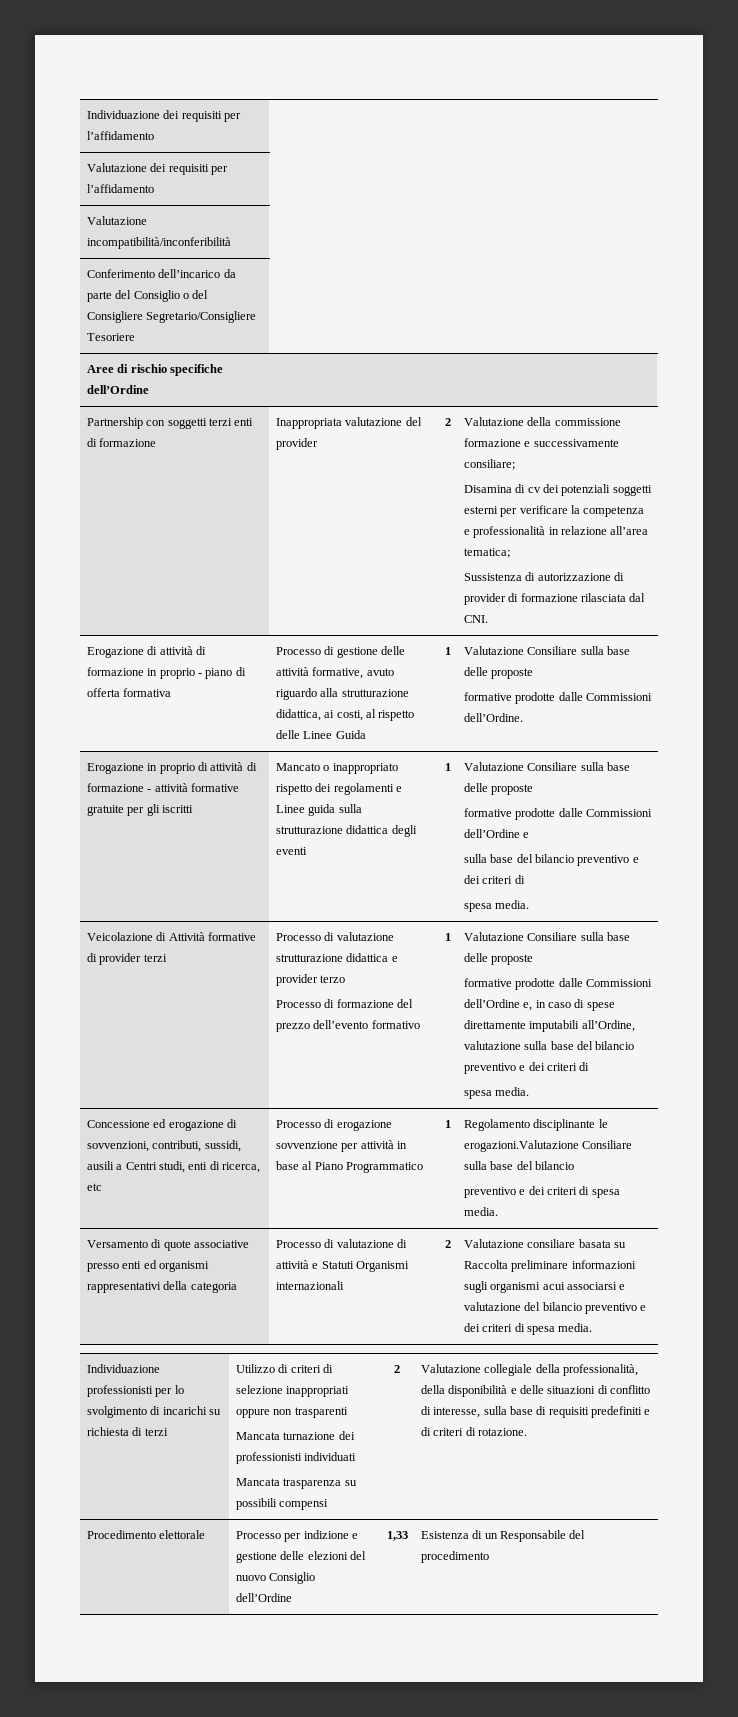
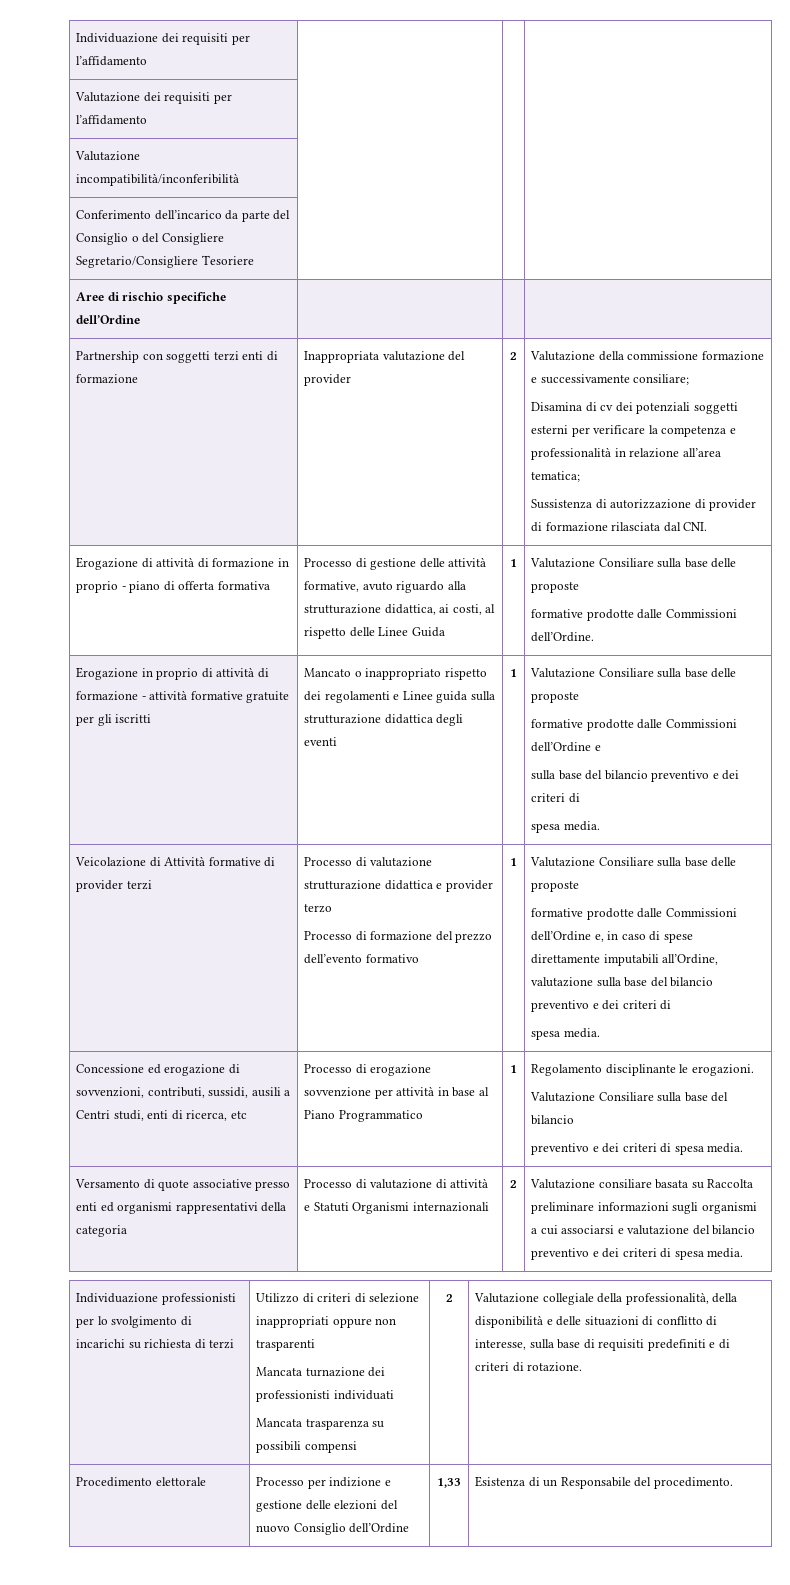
[463,1140,579,1152] erogazioni.Valutazione -> [691,1064,754,1076] [530,1092,596,1102] erogazioni. // Valutazione
[542,1282,565,1290] acui -> [531,1225,558,1235] a cui
[420,1551,489,1563] procedimento -> [653,1477,733,1489] procedimento.

